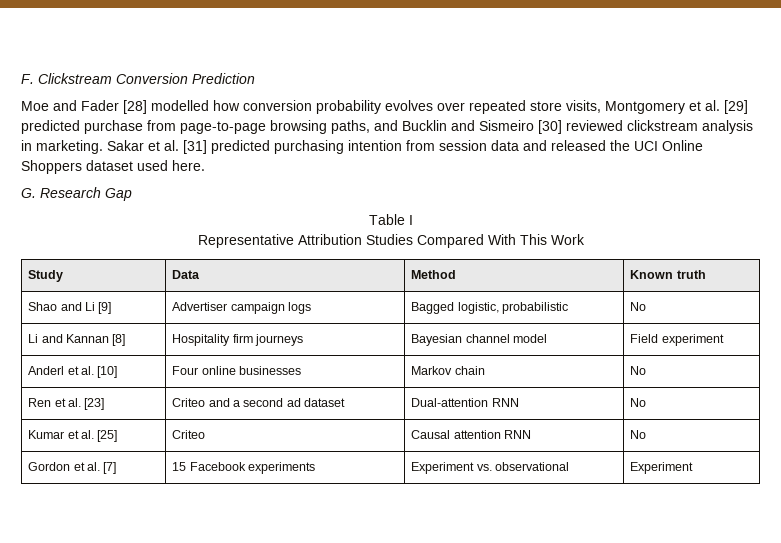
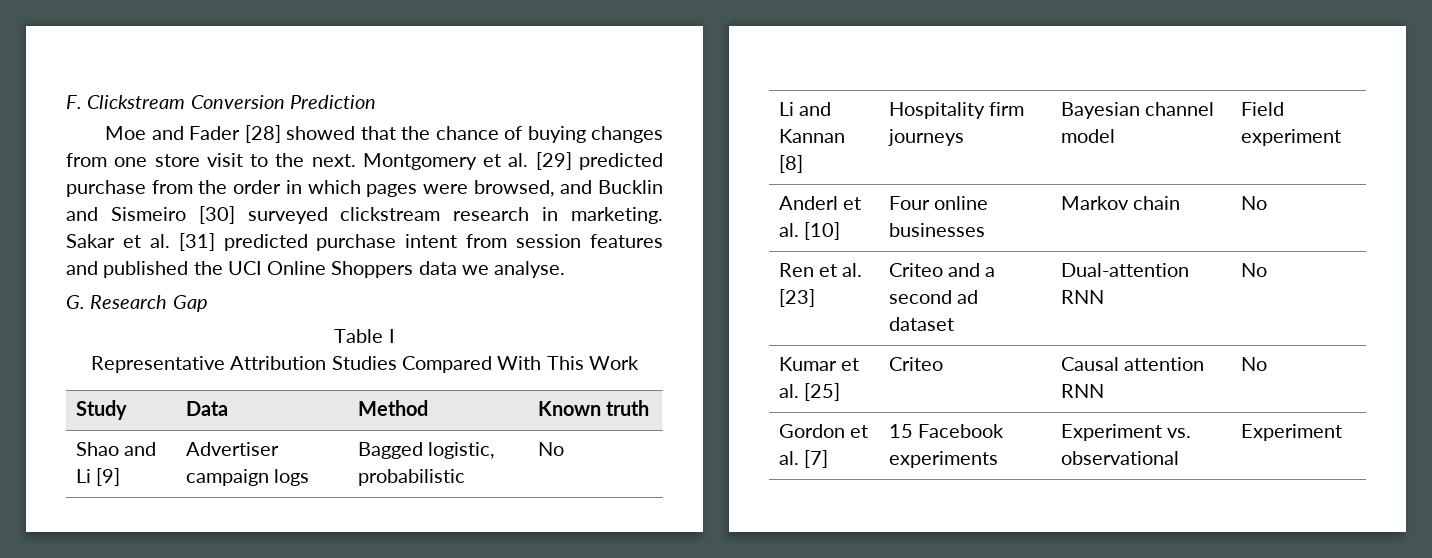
[151,100,601,114] modelled how conversion probability evolves over repeated store visits, -> [286,126,663,143] [66,153,356,167] showed that the chance of buying changes from one store visit to the next.
[180,120,370,134] page-to-page browsing paths, -> [198,180,555,197] the order in which pages were browsed,
[566,120,753,134] reviewed clickstream analysis -> [247,207,530,224] surveyed clickstream research
[274,140,606,154] purchasing intention from session data and released -> [316,234,664,251] [66,261,189,278] purchase intent from session features and published
[86,160,205,171] dataset used here. -> [418,261,566,278] data we analyse.

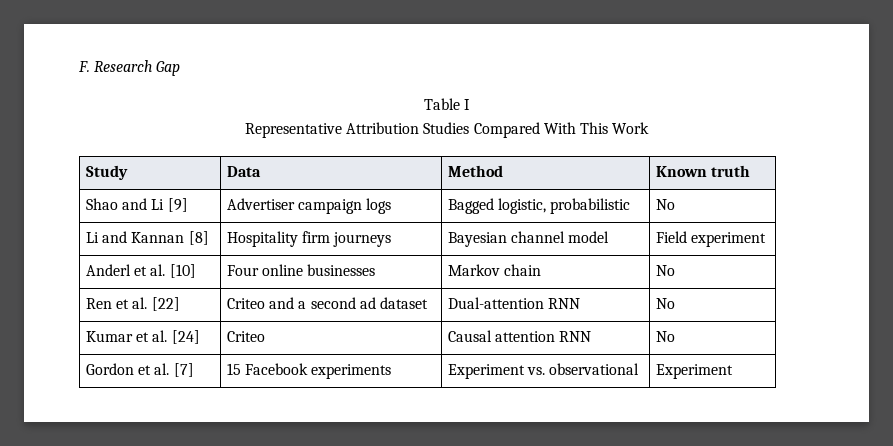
[87,95,376,109] [105,125,663,143] [66,152,663,170] [66,180,663,197] [66,206,663,224] [66,233,664,251] [66,261,566,278] [66,295,85,309] Clickstream Conversion Prediction // Moe and Fader [28] showed that the chance of buying changes from one store visit to the next. Montgomery et al. [29] predicted purchase from the order in which pages were browsed, and Bucklin and Sismeiro [30] surveyed clickstream research in marketing. Sakar et al. [31] predicted purchase intent from session features and published the UCI Online Shoppers data we analyse. // G. -> (90, 66) none
[778,289,815,307] [23] -> [151,297,180,311] [22]
[803,383,840,401] [25] -> [171,330,200,344] [24]

